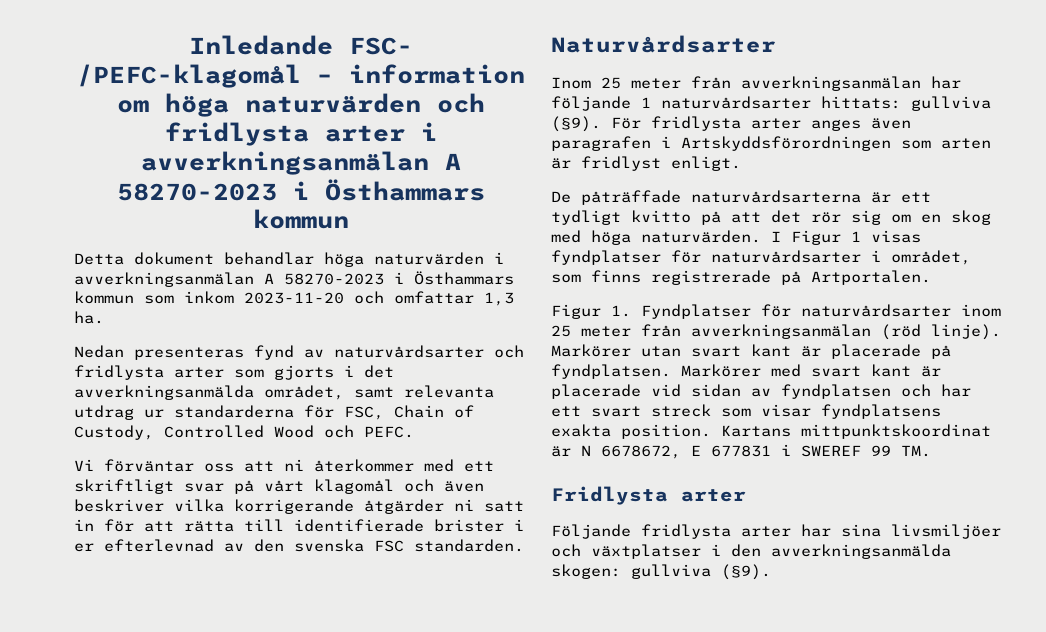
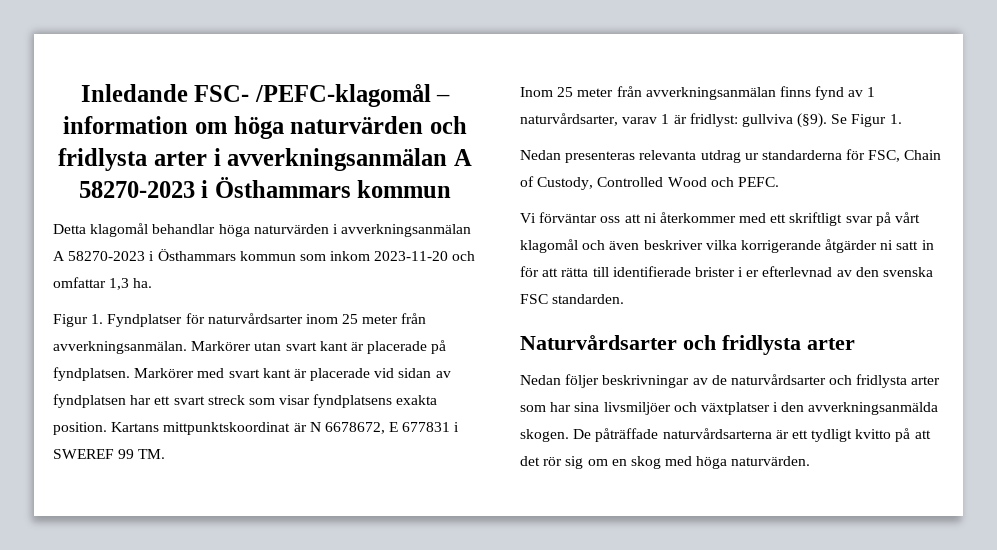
[134,252,214,265] dokument -> [90,223,149,237] klagomål
[74,345,524,360] [74,365,394,380] [74,385,394,400] Nedan presenteras fynd av naturvårdsarter och fridlysta arter som gjorts i det avverkningsanmälda området, samt -> [53,313,427,327] [53,340,447,354] [53,367,451,381] [53,394,438,408] [53,422,460,435] [53,449,166,459] [520,86,876,100] [520,113,902,128] [520,150,636,163] Figur 1. Fyndplatser för naturvårdsarter inom 25 meter från avverkningsanmälan. Markörer utan svart kant är placerade på fyndplatsen. Markörer med svart kant är placerade vid sidan av fyndplatsen har ett svart streck som visar fyndplatsens exakta position. Kartans mittpunktskoordinat är N 6678672, E 677831 i SWEREF 99 TM. // Inom 25 meter från avverkningsanmälan finns fynd av 1 naturvårdsarter, varav 1 är fridlyst: gullviva (§9). Se Figur 1. // Nedan presenteras
[551,76,961,91] [551,96,991,111] [551,116,911,132] [551,136,991,151] [551,156,741,171] // Inom 25 meter från avverkningsanmälan har följande 1 naturvårdsarter hittats: gullviva (§9). För fridlysta arter anges även paragrafen i Artskyddsförordningen som arten är fridlyst enligt. // -> [683,335,855,355] [520,374,941,388] [520,402,939,415] [520,429,569,442] och fridlysta arter // Nedan följer beskrivningar av de naturvårdsarter och fridlysta arter som har sina livsmiljöer och växtplatser i den avverkningsanmälda skogen.
[771,230,921,245] [551,250,971,265] [551,270,931,285] [551,304,1001,319] [551,324,1001,340] [551,344,951,359] [551,364,941,379] [551,384,971,399] [551,404,941,419] [551,424,991,439] [551,444,931,459] [551,486,746,505] [551,524,1001,539] [551,544,951,559] [551,564,771,580] I Figur 1 visas fyndplatser för naturvårdsarter i området, som finns registrerade på Artportalen. // Figur 1. Fyndplatser för naturvårdsarter inom 25 meter från avverkningsanmälan (röd linje). Markörer utan svart kant är placerade på fyndplatsen. Markörer med svart kant är placerade vid sidan av fyndplatsen och har ett svart streck som visar fyndplatsens exakta position. Kartans mittpunktskoordinat är N 6678672, E 677831 i SWEREF 99 TM. // Fridlysta arter // Följande fridlysta arter har sina livsmiljöer och växtplatser i den avverkningsanmälda skogen: gullviva (§9). -> (811, 461) none

